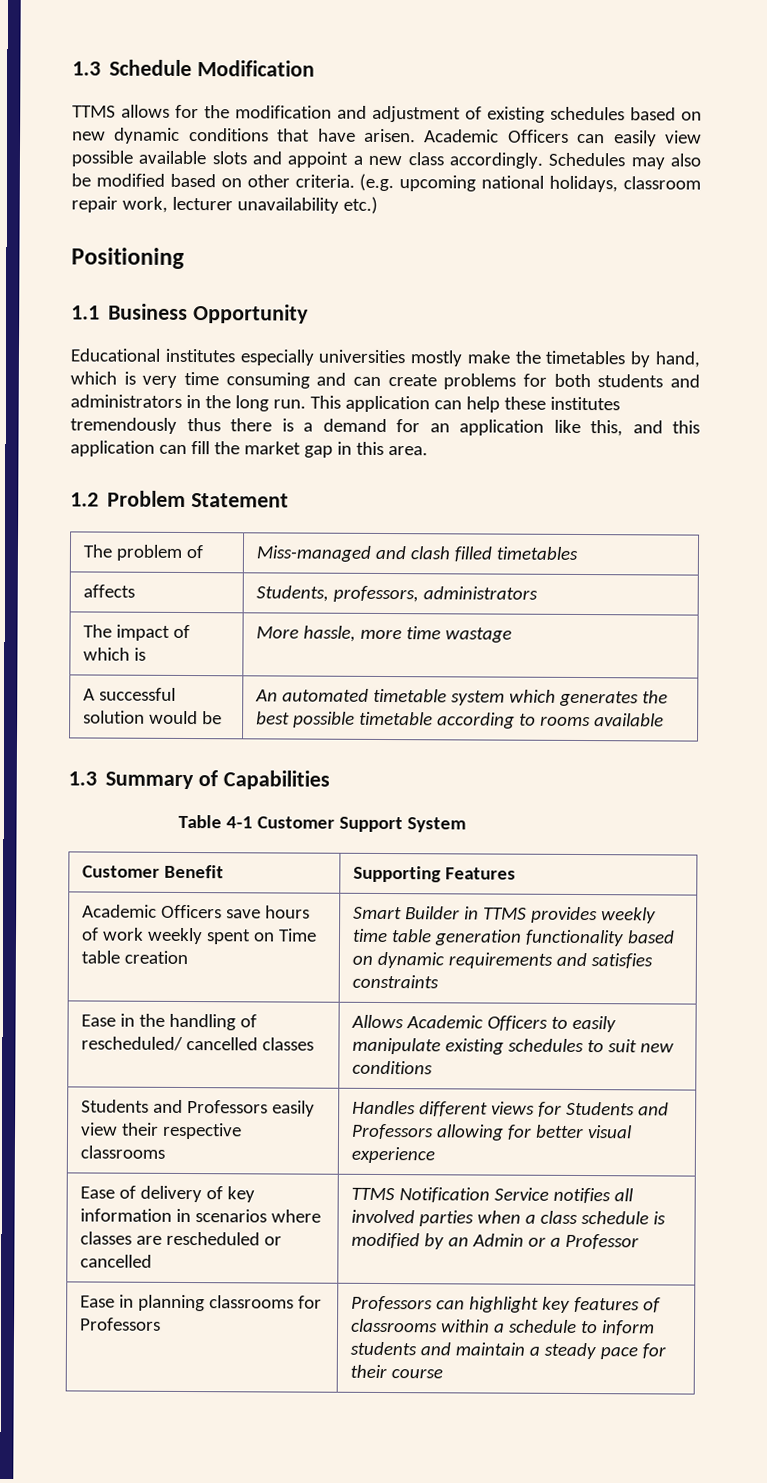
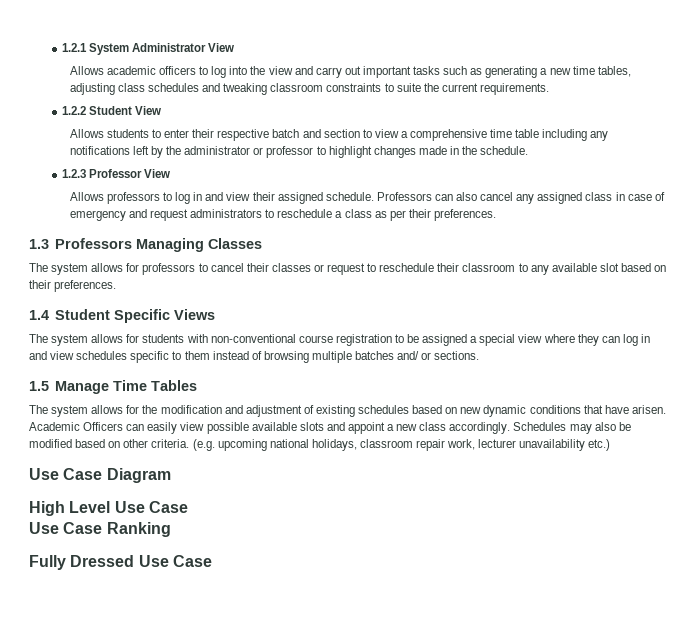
[72,59,316,77] [72,105,116,118] 1.3 Schedule Modification // TTMS -> [62,43,235,55] [69,66,631,78] [69,83,549,95] [62,106,162,115] [69,129,609,141] [69,146,529,158] [62,169,171,178] [69,192,665,204] [69,209,496,221] [29,238,262,252] [29,263,667,275] [29,280,117,292] [29,309,215,323] [29,334,650,346] [29,351,480,363] [29,380,197,394] [29,405,89,417] 1.2.1 System Administrator View // Allows academic officers to log into the view and carry out important tasks such as generating a new time tables, adjusting class schedules and tweaking classroom constraints to suite the current requirements. // 1.2.2 Student View // Allows students to enter their respective batch and section to view a comprehensive time table including any notifications left by the administrator or professor to highlight changes made in the schedule. // 1.2.3 Professor View // Allows professors to log in and view their assigned schedule. Professors can also cancel any assigned class in case of emergency and request administrators to reschedule a class as per their preferences. // 1.3 Professors Managing Classes // The system allows for professors to cancel their classes or request to reschedule their classroom to any available slot based on their preferences. // 1.4 Student Specific Views // The system allows for students with non-conventional course registration to be assigned a special view where they can log in and view schedules specific to them instead of browsing multiple batches and/ or sections. // 1.5 Manage Time Tables // The system
[71,247,185,269] [71,303,310,324] [70,348,700,368] [70,371,700,390] [70,394,620,413] [70,417,700,437] [70,440,428,458] [70,490,290,508] [82,544,203,561] [255,545,578,562] [82,584,135,598] [255,585,538,603] [82,624,190,641] [82,647,146,661] [255,625,512,643] [82,687,176,701] [82,710,222,725] [254,688,668,707] [255,711,664,729] [68,770,330,790] [178,814,467,833] [81,864,224,879] [352,865,516,883] [81,904,310,919] [80,927,317,945] [80,950,188,965] [352,906,656,924] [351,928,675,947] [351,951,653,969] [351,974,439,989] [80,1013,257,1031] [80,1036,314,1051] [350,1014,616,1033] [351,1037,674,1055] [351,1060,433,1075] [80,1099,315,1117] [80,1122,242,1140] [79,1145,165,1159] [351,1100,669,1117] [350,1123,633,1141] [350,1146,435,1164] [79,1185,255,1203] [79,1208,321,1223] [79,1231,282,1246] [79,1254,152,1268] [350,1187,634,1204] [350,1209,666,1227] [350,1232,639,1250] [79,1294,322,1312] [79,1317,161,1331] [350,1295,661,1313] [350,1318,655,1336] [349,1341,666,1360] [349,1364,443,1379] Positioning // 1.1 Business Opportunity // Educational institutes especially universities mostly make the timetables by hand, which is very time consuming and can create problems for both students and administrators in the long run. This application can help these institutes tremendously thus there is a demand for an application like this, and this application can fill the market gap in this area. // 1.2 Problem Statement // The problem of | Miss-managed and clash filled timetables // affects | Students, professors, administrators // The impact of which is | More hassle, more time wastage // A successful solution would be | An automated timetable system which generates the best possible timetable according to rooms available // 1.3 Summary of Capabilities // Table 4-1 Customer Support System // Customer Benefit | Supporting Features // Academic Officers save hours of work weekly spent on Time table creation | Smart Builder in TTMS provides weekly time table generation functionality based on dynamic requirements and satisfies constraints // Ease in the handling of rescheduled/ cancelled classes | Allows Academic Officers to easily manipulate existing schedules to suit new conditions // Students and Professors easily view their respective classrooms | Handles different views for Students and Professors allowing for better visual experience // Ease of delivery of key information in scenarios where classes are rescheduled or cancelled | TTMS Notification Service notifies all involved parties when a class schedule is modified by an Admin or a Professor // Ease in planning classrooms for Professors | Professors can highlight key features of classrooms within a schedule to inform students and maintain a steady pace for their course -> [29,468,171,483] [29,501,188,516] [29,522,171,537] [29,555,212,570] Use Case Diagram // High Level Use Case // Use Case Ranking // Fully Dressed Use Case

